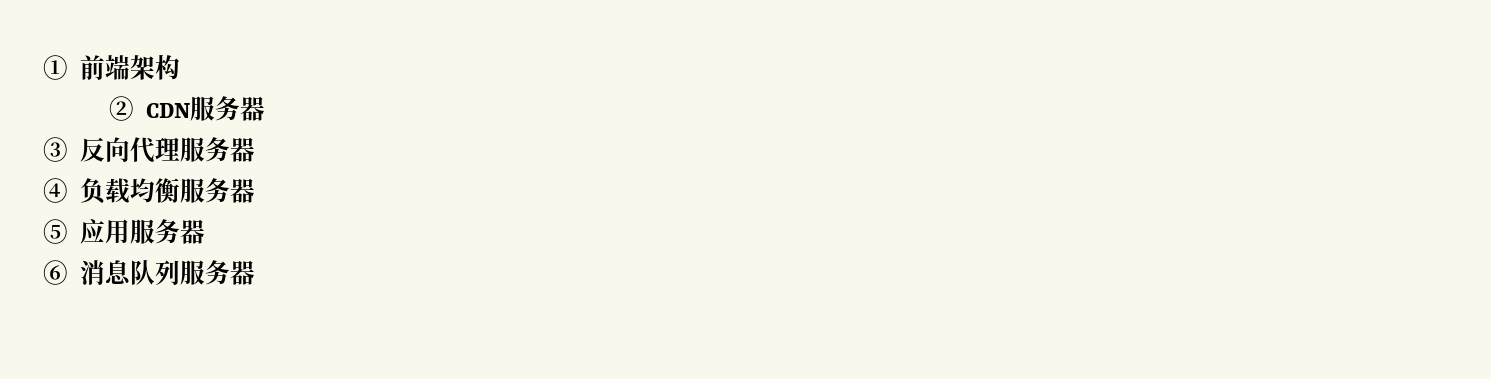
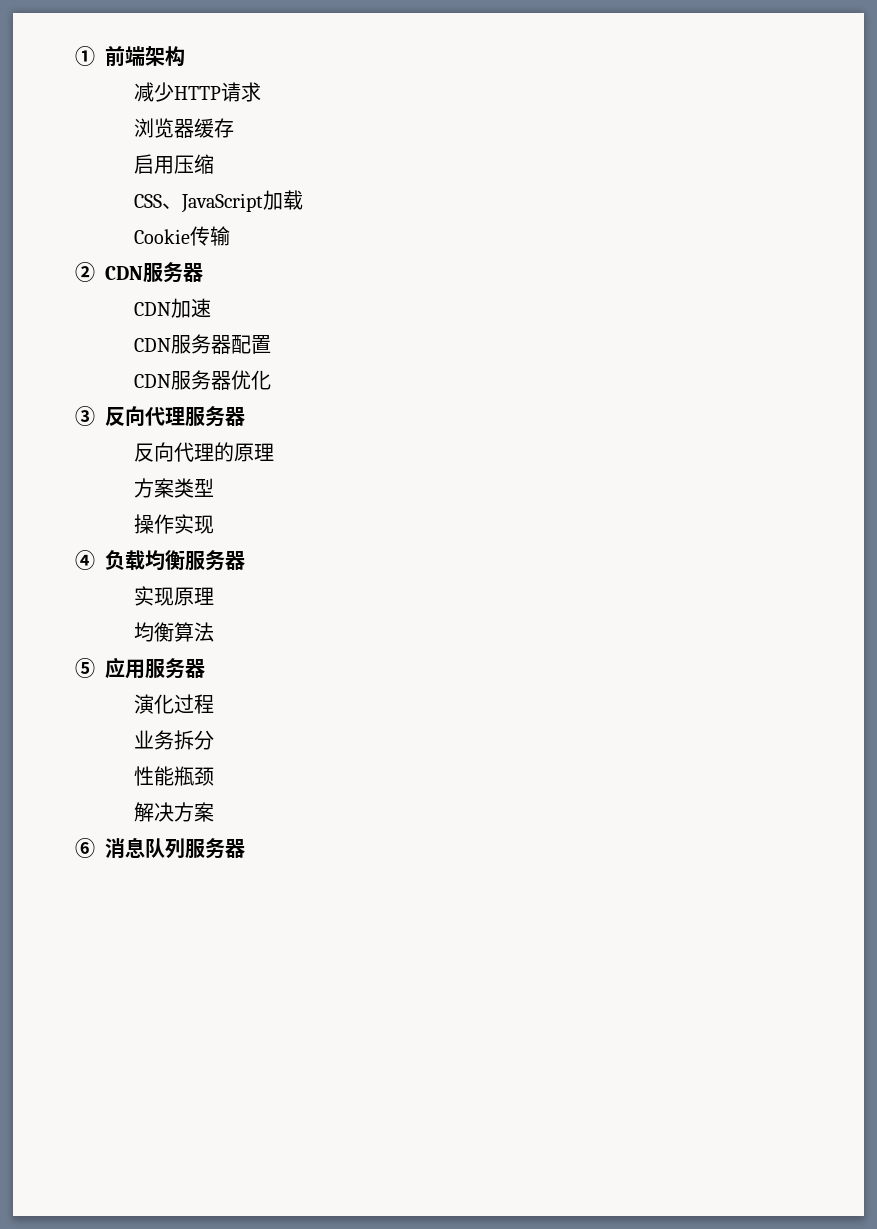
[108,96,266,121] ② CDN服务器 -> [134,82,262,102] [134,118,235,138] [134,154,215,174] [134,190,304,213] [134,226,231,246] [75,262,203,283] [134,298,212,318] [134,334,272,354] [134,370,272,390] 减少HTTP请求 // 浏览器缓存 // 启用压缩 // CSS、JavaScript加载 // Cookie传输 // ② CDN服务器 // CDN加速 // CDN服务器配置 // CDN服务器优化
(256, 149) none -> [134,442,275,462] [134,478,215,498] [134,514,215,534] // 反向代理的原理 // 方案类型 // 操作实现
(256, 190) none -> [134,586,215,606] [134,622,215,642] // 实现原理 // 均衡算法
(206, 231) none -> [134,694,215,714] [134,730,215,750] [134,766,215,786] [134,802,215,822] // 演化过程 // 业务拆分 // 性能瓶颈 // 解决方案

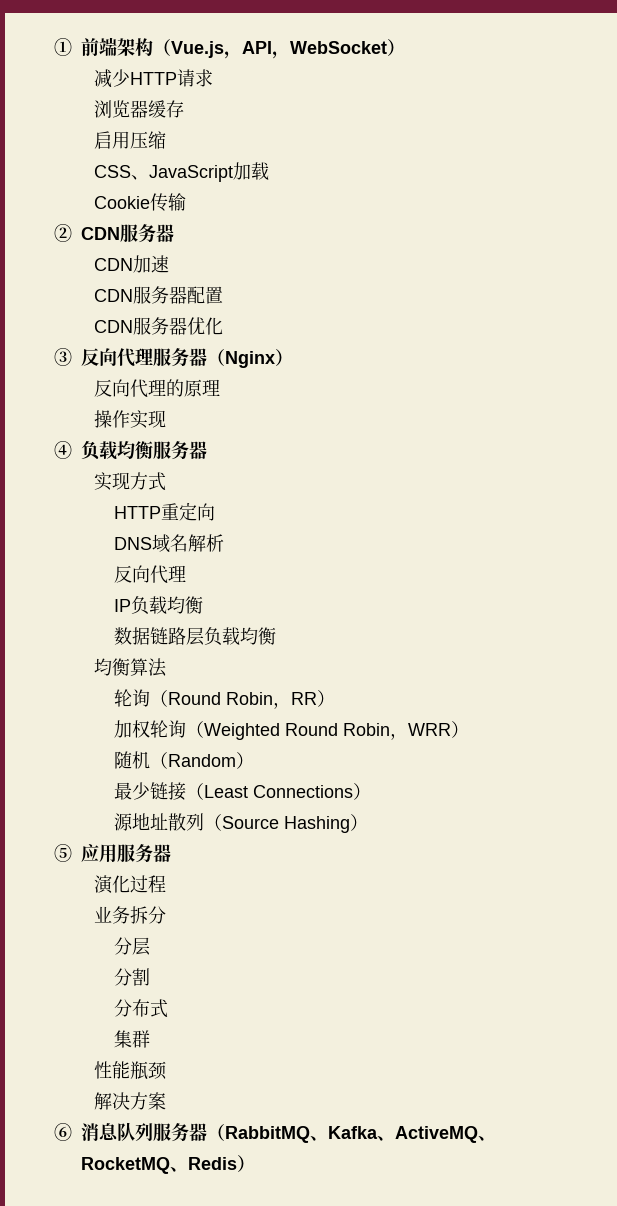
(185, 56) none -> [153,38,405,59] （Vue.js，API，WebSocket）
(245, 416) none -> [207,348,293,368] （Nginx）
[134,478,215,498] // 方案类型 -> (220, 387) none
[174,587,215,606] [134,622,215,642] 原理 // 均衡算法 -> [129,472,166,491] [113,502,215,521] [113,534,224,553] [113,565,186,584] [113,596,203,615] [113,627,276,646] [93,658,167,677] [113,689,335,709] [113,720,469,740] [113,751,254,769] [113,782,371,801] [113,813,368,833] 方式 // HTTP重定向 // DNS域名解析 // 反向代理 // IP负载均衡 // 数据链路层负载均衡 // 均衡算法 // 轮询（Round Robin，RR） // 加权轮询（Weighted Round Robin，WRR） // 随机（Random） // 最少链接（Least Connections） // 源地址散列（Source Hashing）
(215, 740) none -> [113,937,150,956] [113,968,150,986] [113,999,168,1018] [113,1030,150,1048] // 分层 // 分割 // 分布式 // 集群
(245, 848) none -> [207,1123,496,1143] [81,1154,255,1174] （RabbitMQ、Kafka、ActiveMQ、RocketMQ、Redis）

